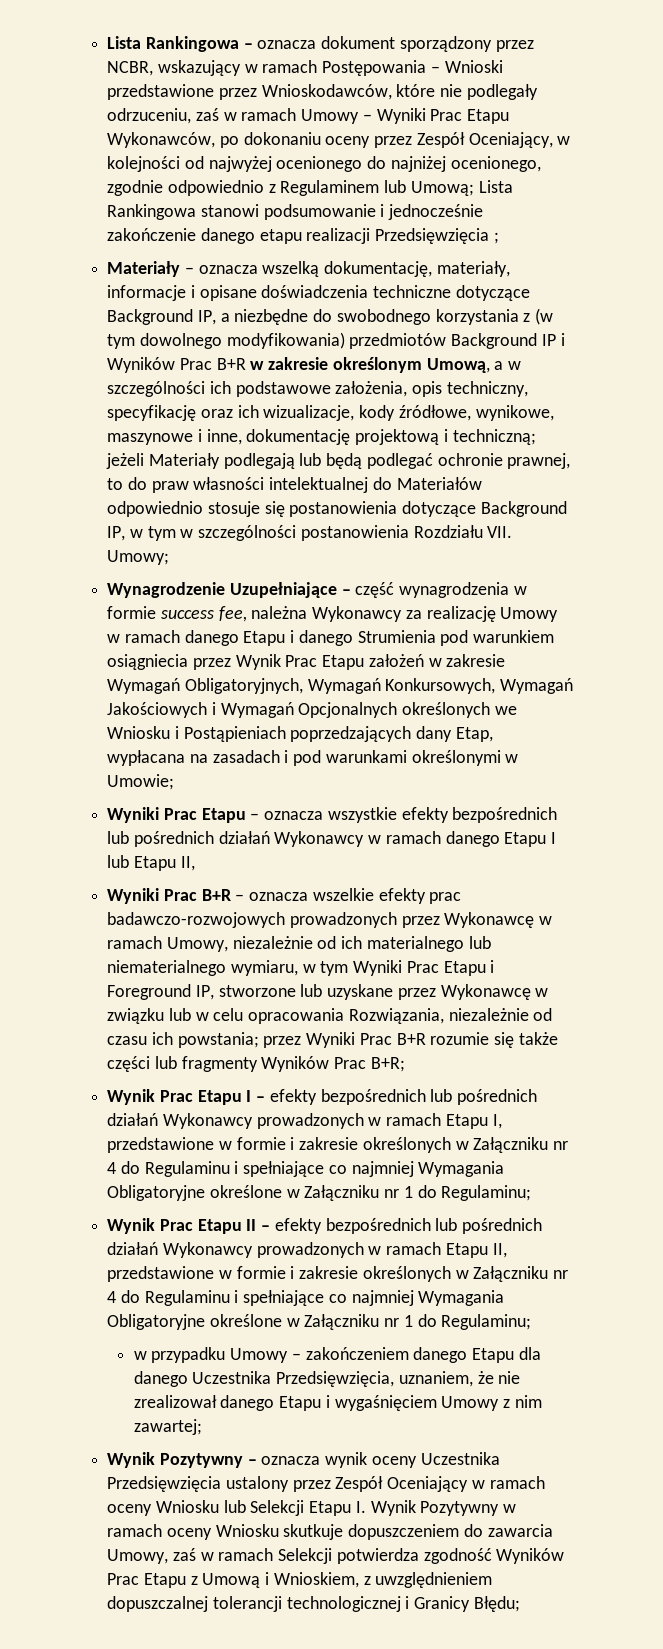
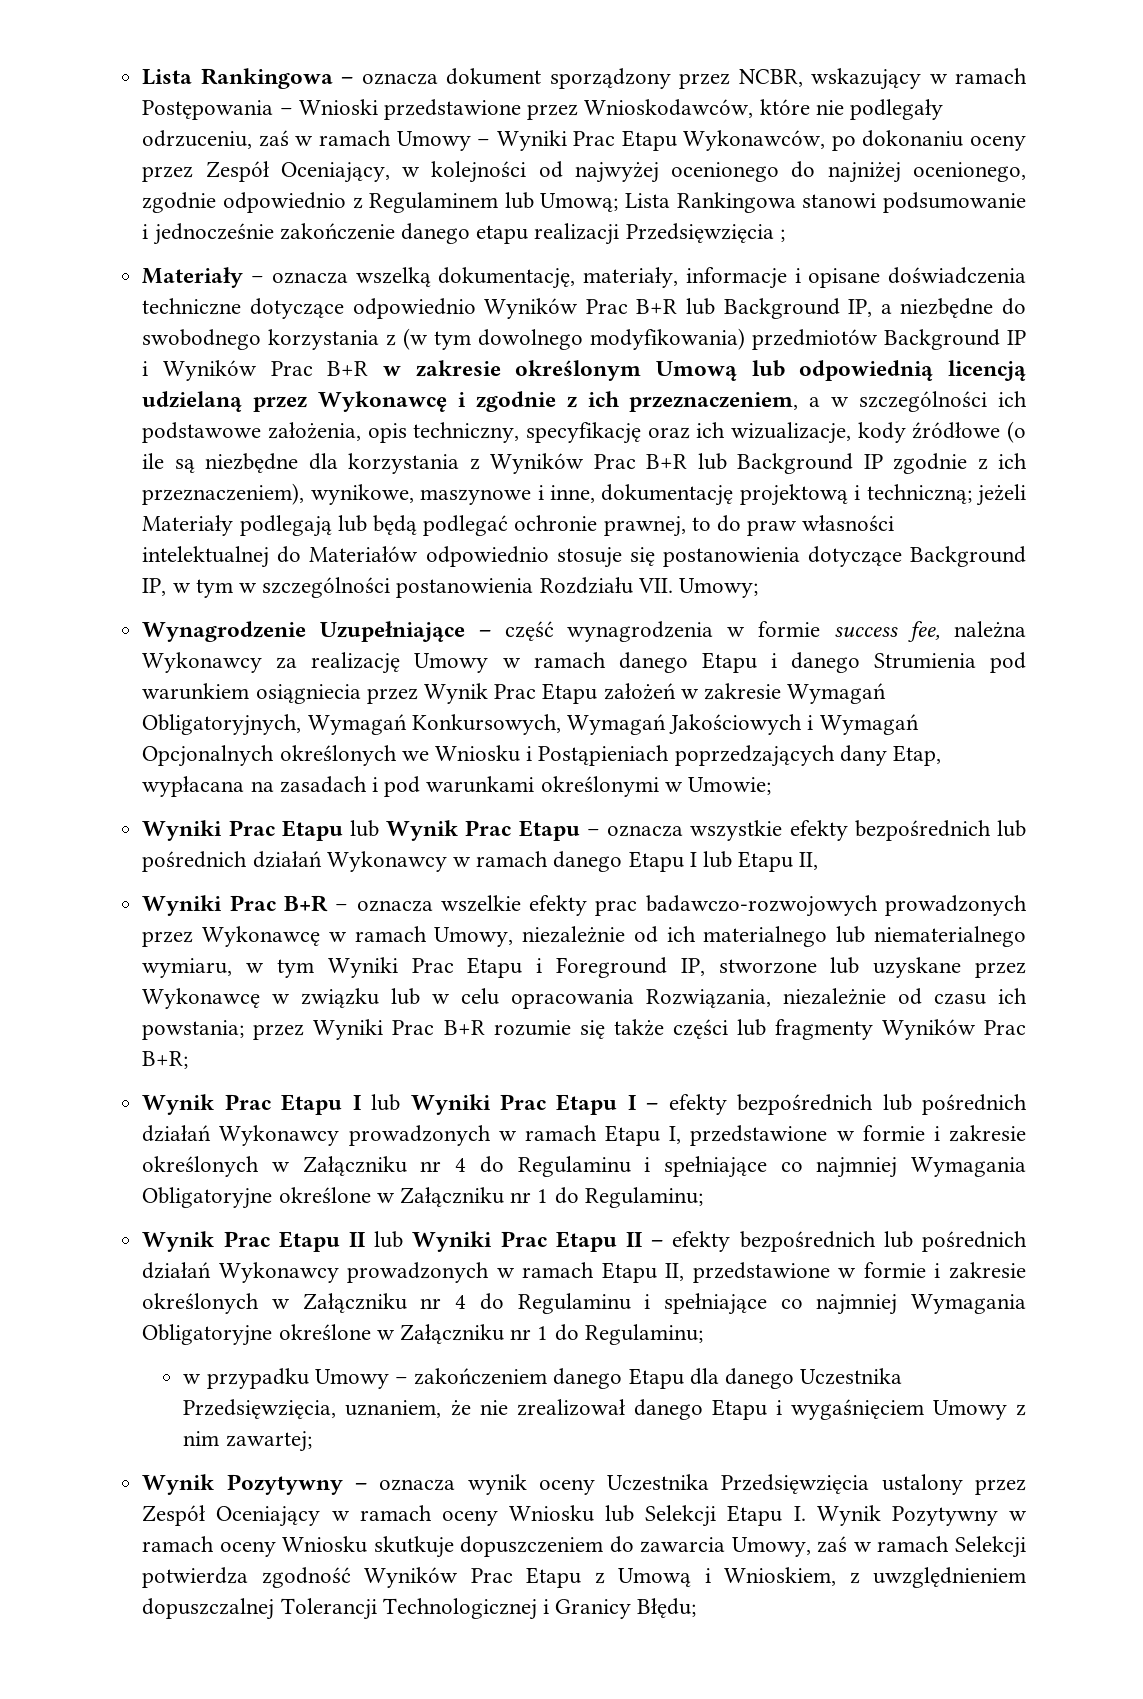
(530, 293) none -> [352,298,715,319] odpowiednio Wyników Prac B+R lub
[426,358,490,373] Umową, -> [655,360,1026,381] [142,391,799,412] Umową lub odpowiednią licencją udzielaną przez Wykonawcę i zgodnie z ich przeznaczeniem,
[398,405,471,421] źródłowe, -> [912,421,1026,443] [142,453,1027,474] [142,483,305,505] źródłowe (o ile są niezbędne dla korzystania z Wyników Prac B+R lub Background IP zgodnie z ich przeznaczeniem),
(246, 815) none -> [349,820,580,841] lub Wynik Prac Etapu
(252, 1096) none -> [371,1094,636,1115] lub Wyniki Prac Etapu I
(257, 1225) none -> [374,1231,642,1252] lub Wyniki Prac Etapu II
[212,1596,401,1612] tolerancji technologicznej -> [280,1598,537,1620] Tolerancji Technologicznej

